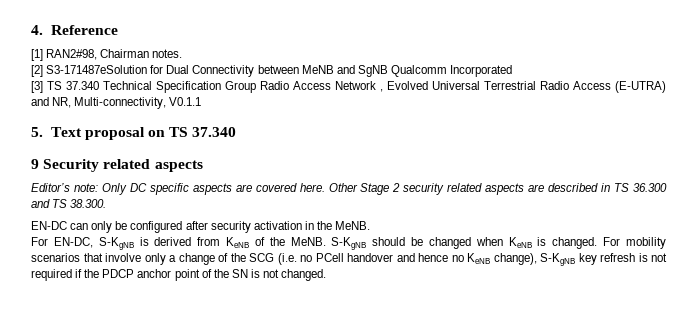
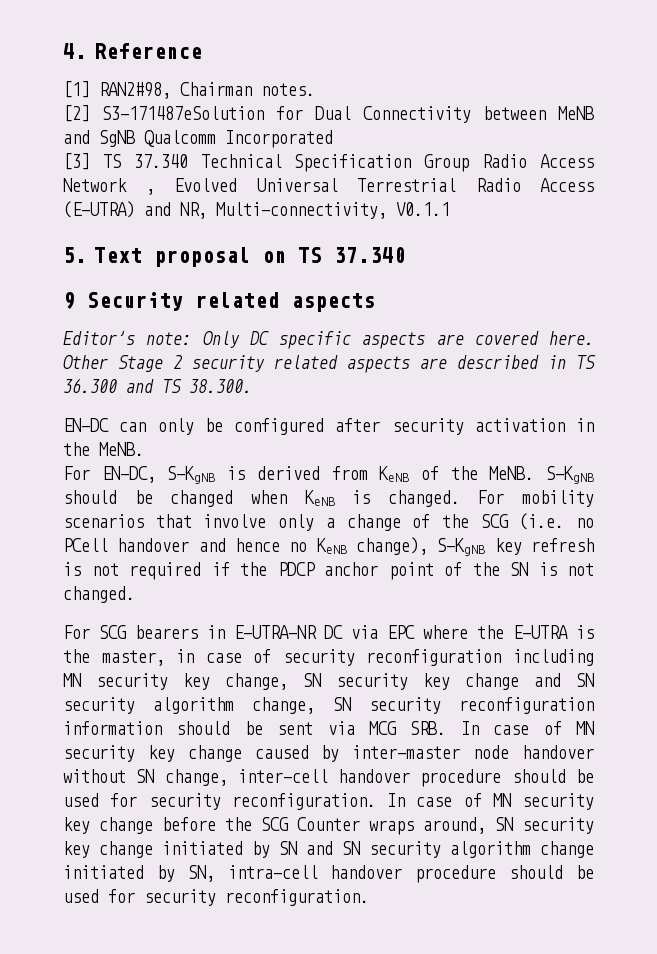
(327, 275) none -> [63,625,594,639] [63,649,594,666] [63,673,594,690] [63,697,594,714] [63,721,594,735] [63,745,594,762] [63,769,594,787] [63,793,594,810] [63,817,594,835] [63,841,594,858] [63,865,594,883] [63,889,369,906] // For SCG bearers in E-UTRA-NR DC via EPC where the E-UTRA is the master, in case of security reconfiguration including MN security key change, SN security key change and SN security algorithm change, SN security reconfiguration information should be sent via MCG SRB. In case of MN security key change caused by inter-master node handover without SN change, inter-cell handover procedure should be used for security reconfiguration. In case of MN security key change before the SCG Counter wraps around, SN security key change initiated by SN and SN security algorithm change initiated by SN, intra-cell handover procedure should be used for security reconfiguration.

